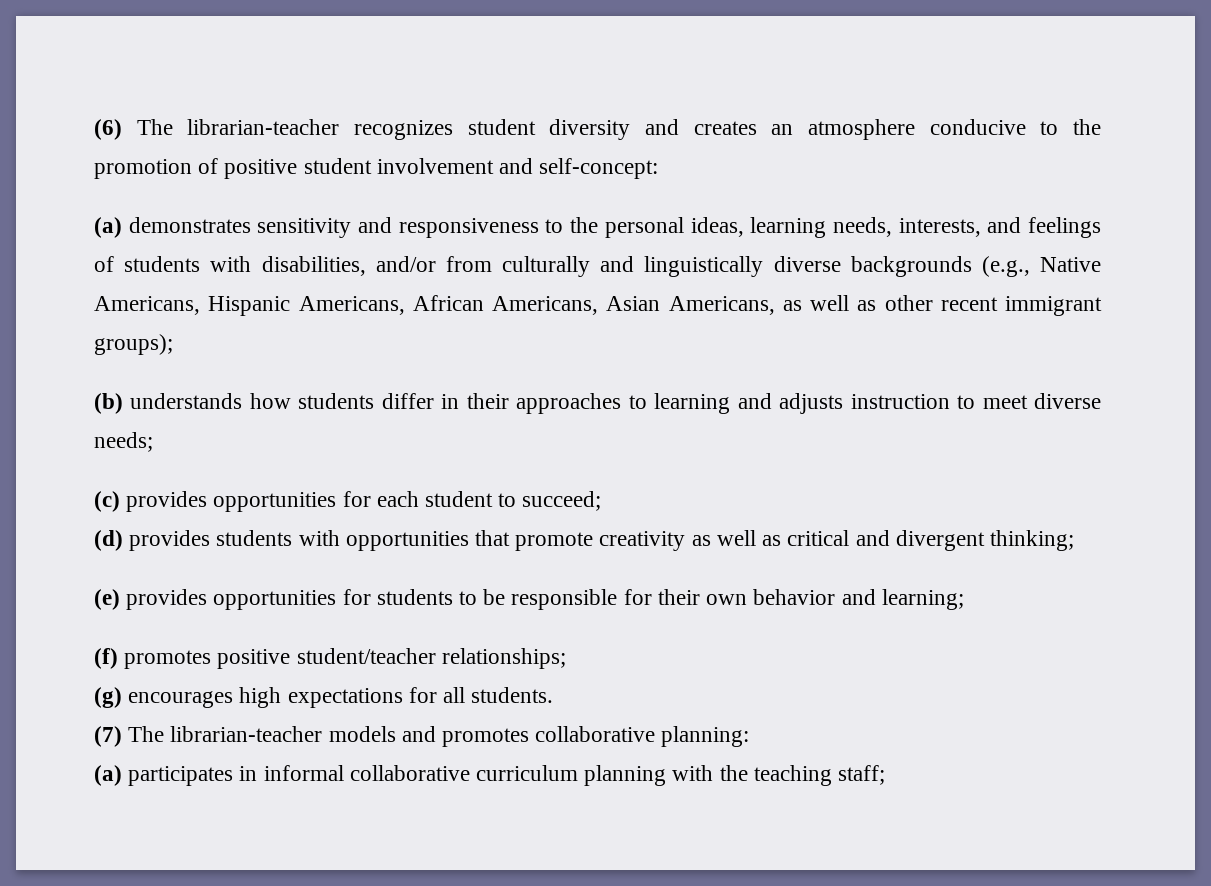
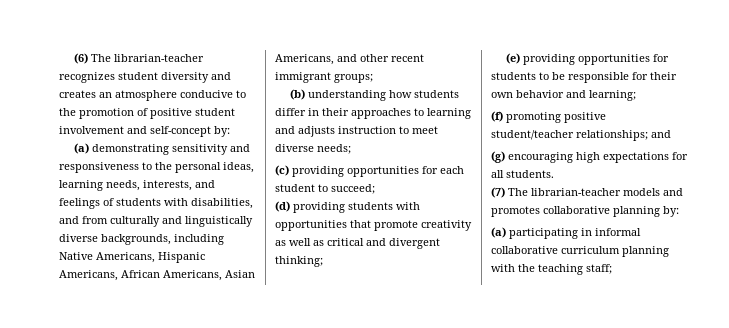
[539,158,659,179] [94,217,251,238] self-concept: // (a) demonstrates -> [150,126,230,137] [73,143,169,155] self-concept by: // (a) demonstrating
[375,256,436,272] and/or -> [59,216,79,224] and
[850,256,1030,277] backgrounds (e.g., -> [101,234,224,245] backgrounds, including
[782,295,877,311] as well as -> [337,54,357,62] and
[94,334,173,355] groups); -> [334,74,373,83] groups;
[130,393,243,409] understands -> [307,90,386,101] understanding
[126,491,208,512] provides -> [292,166,344,177] providing
[129,530,211,551] provides -> [293,202,345,213] providing
[126,589,208,610] provides -> [522,54,575,65] providing
[124,650,212,669] promotes -> [506,112,561,123] promoting
(566, 658) none -> [651,130,671,138] and
[128,691,234,708] encourages -> [508,152,573,163] encouraging
[661,726,750,747] [94,765,234,786] planning: // (a) participates -> [613,206,679,217] [491,227,578,239] planning by: // (a) participating

